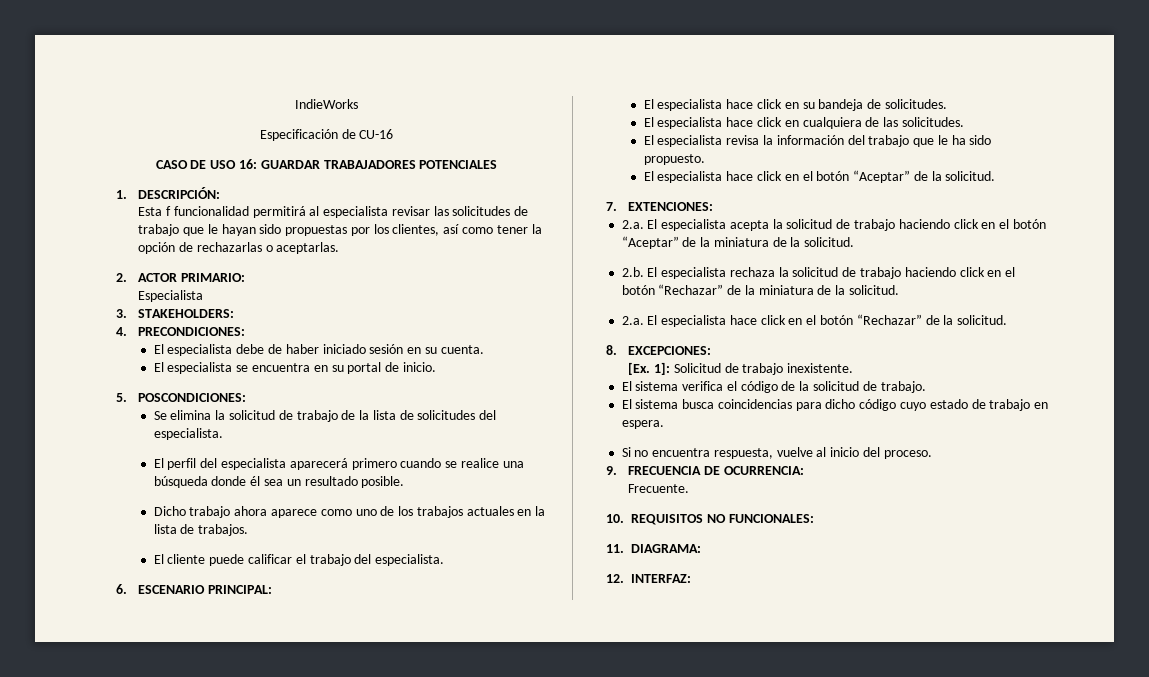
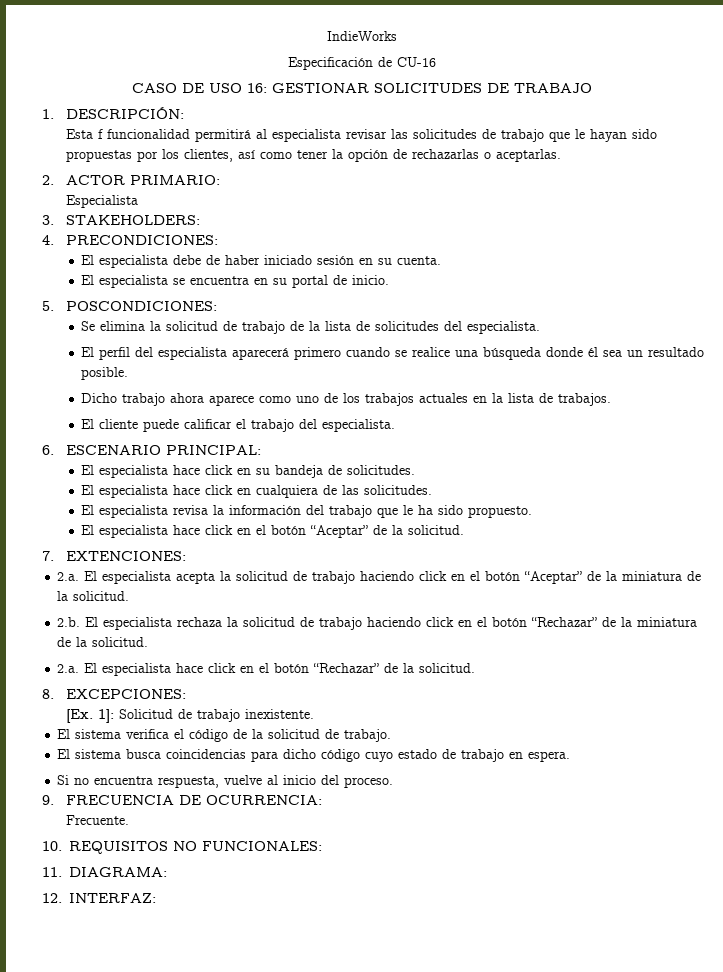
[260,160,498,169] GUARDAR TRABAJADORES POTENCIALES -> [271,83,592,93] GESTIONAR SOLICITUDES DE TRABAJO

